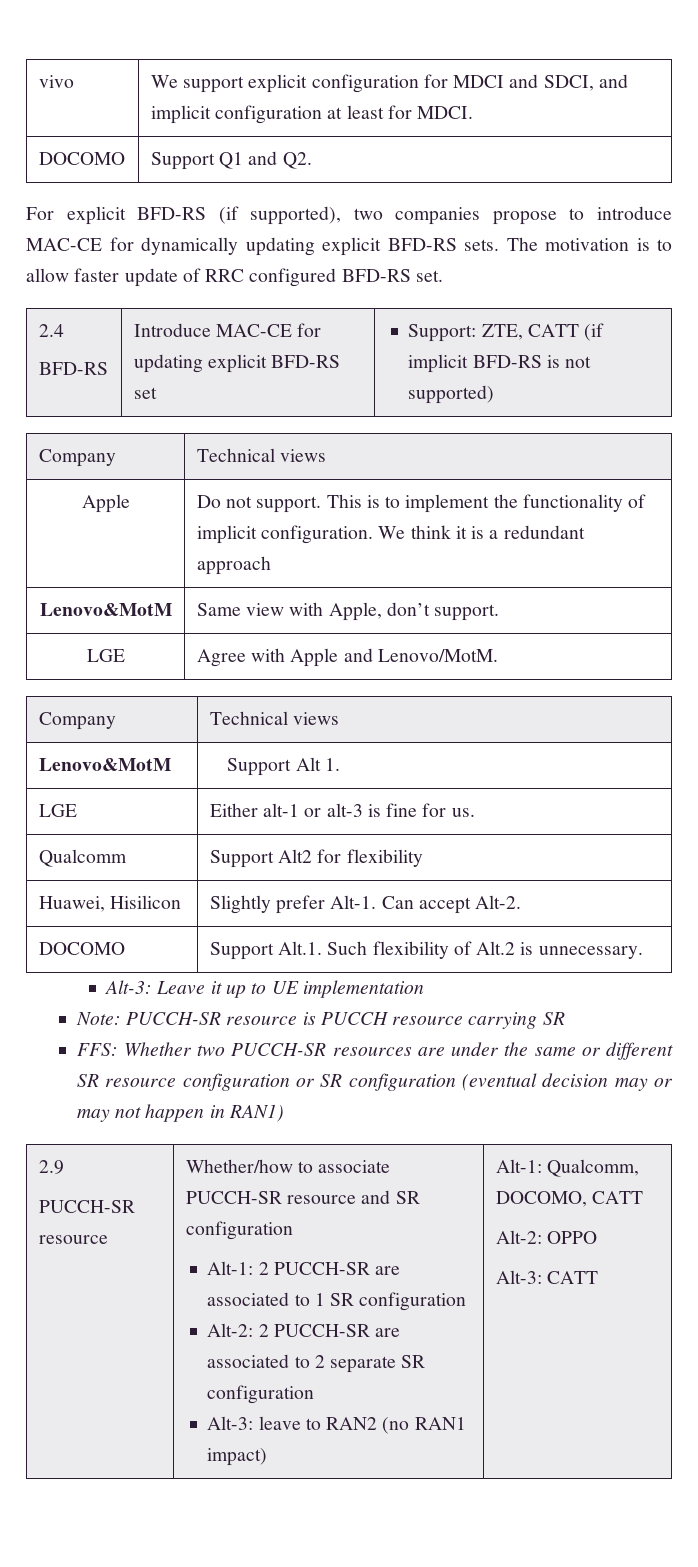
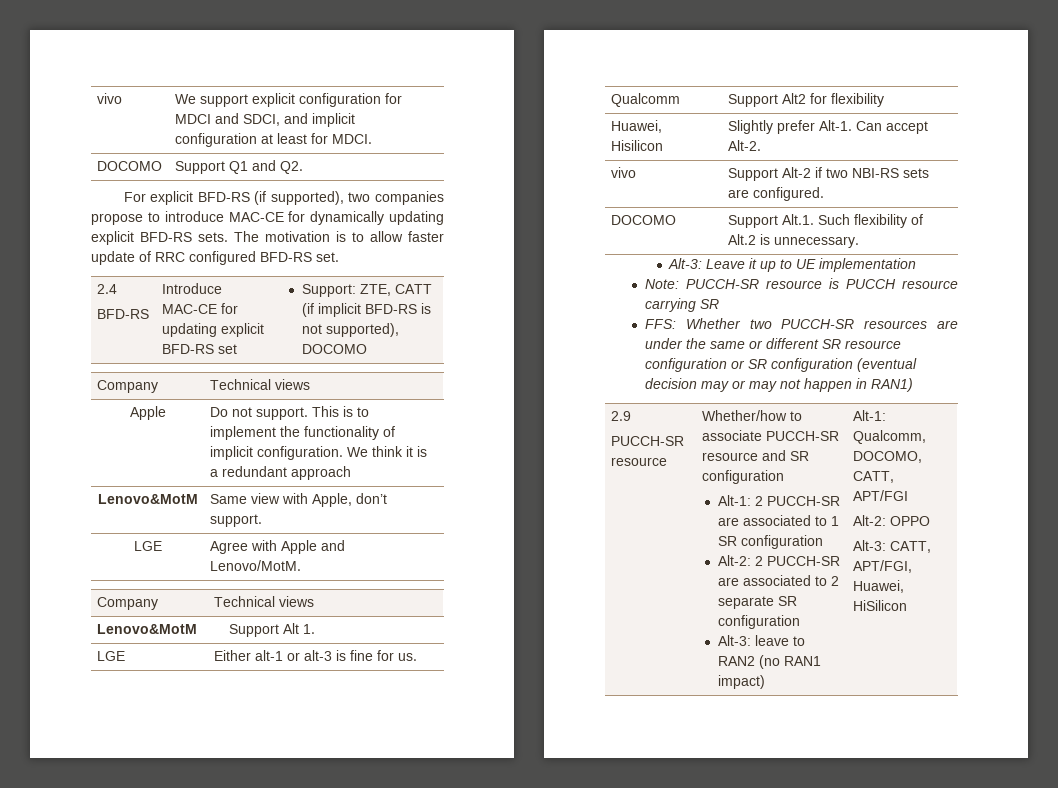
[408,385,495,404] supported) -> [325,323,399,337] [301,344,367,354] supported), DOCOMO
(522, 902) none -> [611,167,637,178] [728,167,930,181] [728,187,825,201] // vivo | Support Alt-2 if two NBI-RS sets are configured.
[592,1191,644,1204] CATT -> [853,471,895,483] [853,490,909,501] CATT, APT/FGI
[547,1271,599,1284] CATT -> [890,541,932,553] [853,560,913,573] [853,580,905,593] [853,600,908,611] CATT, APT/FGI, Huawei, HiSilicon

